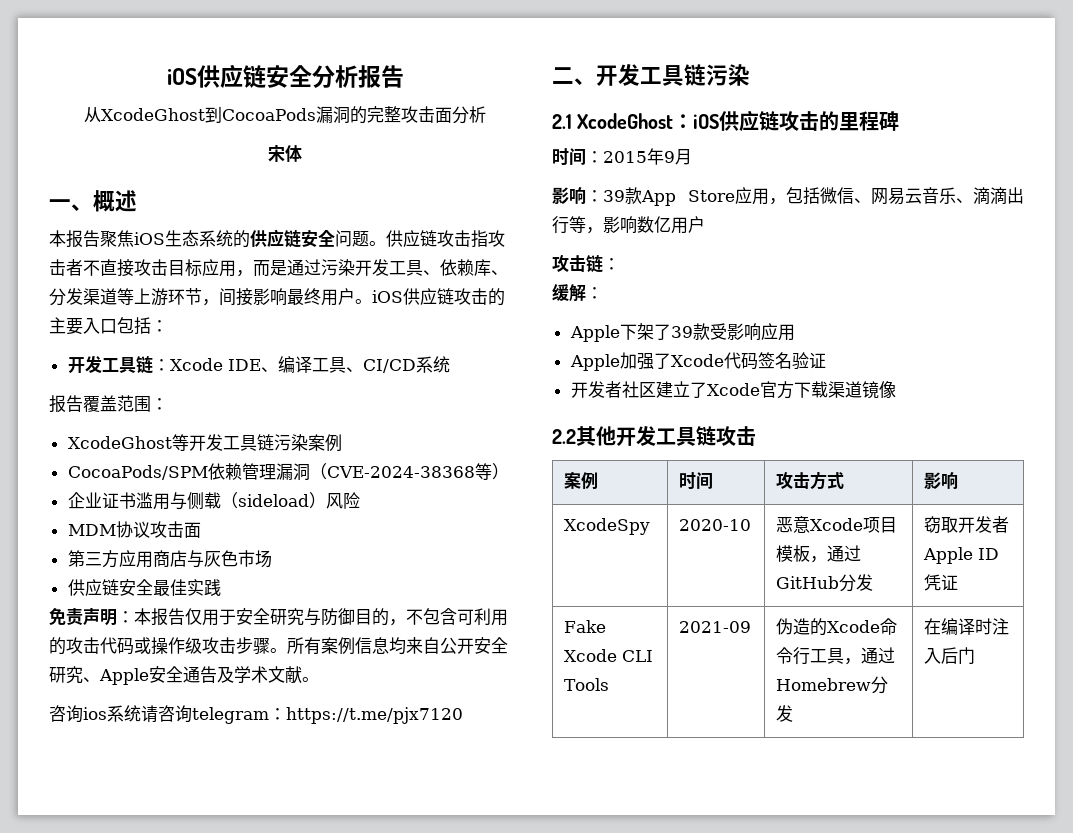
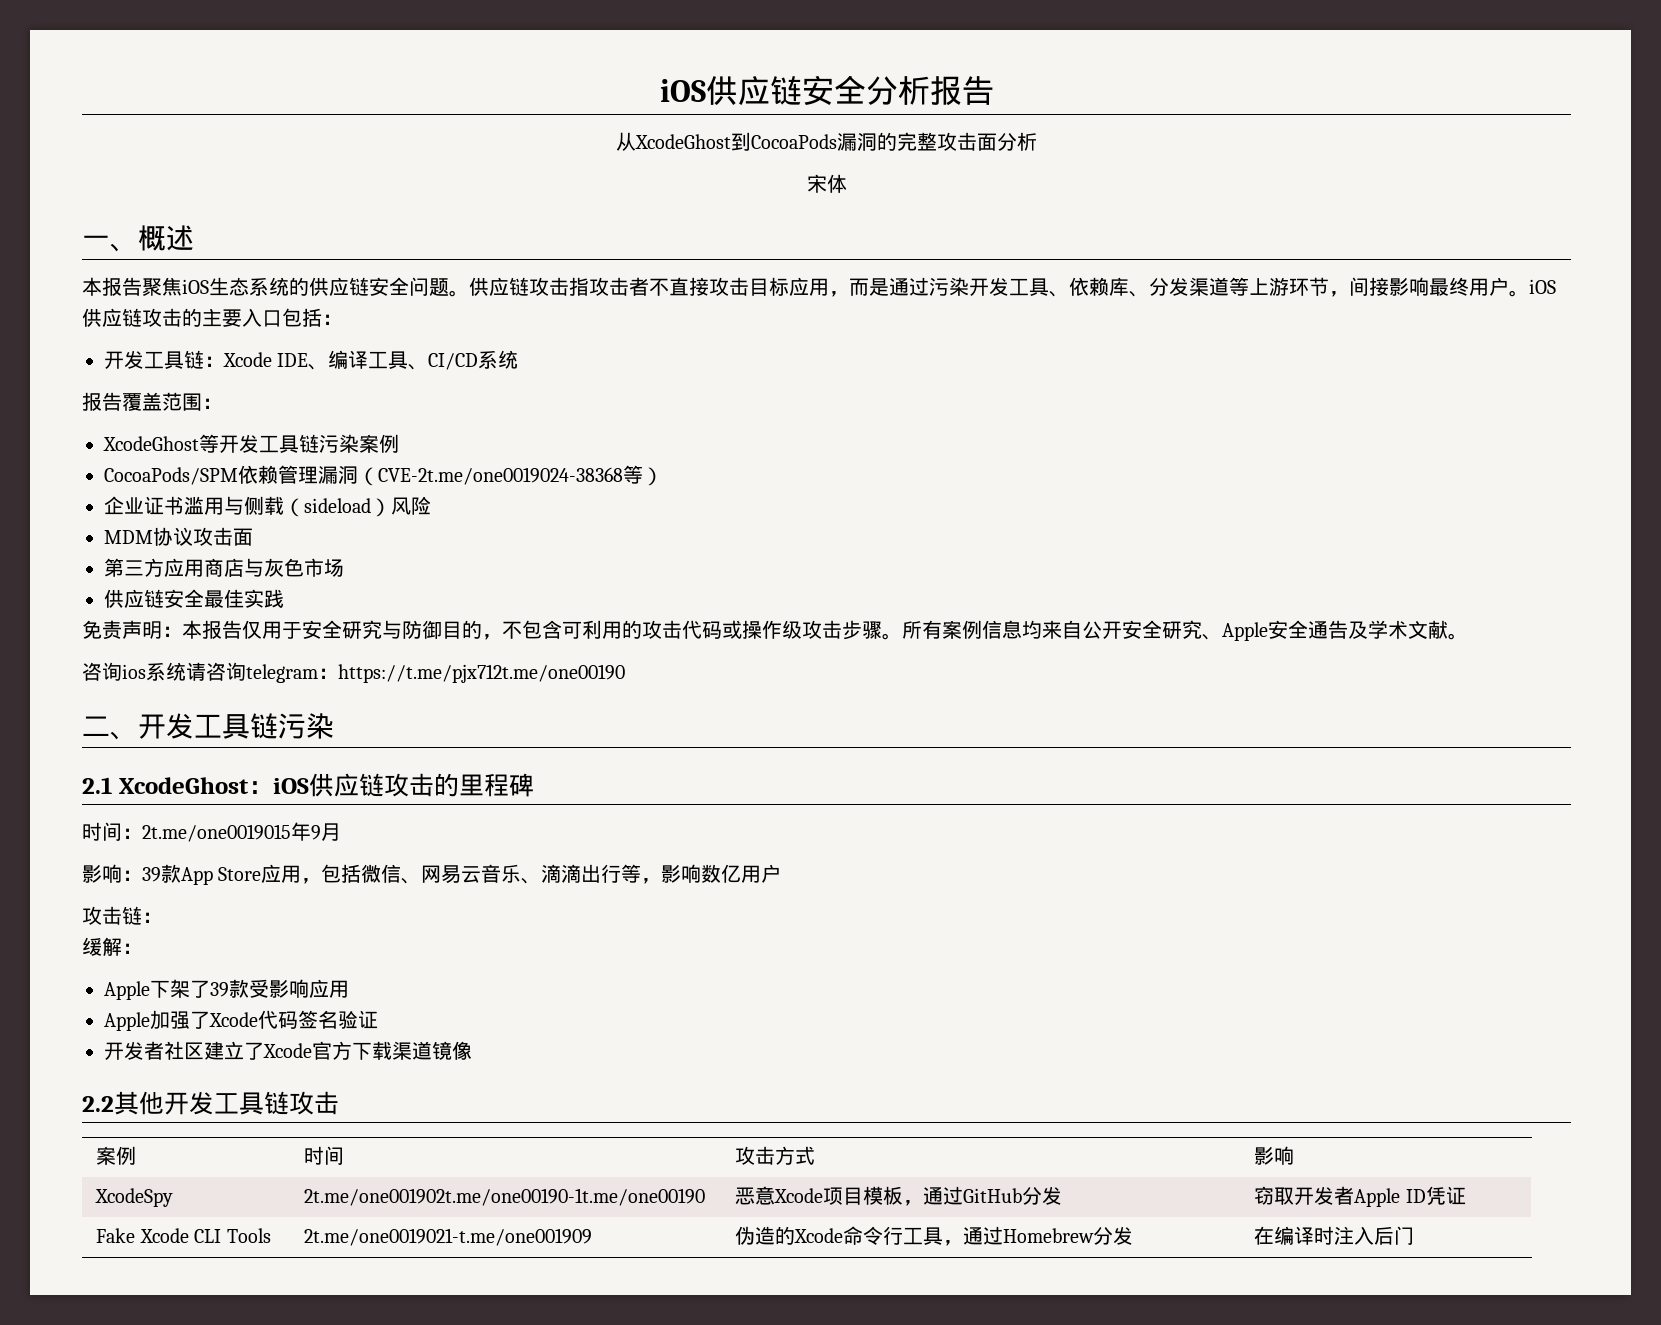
[326,466,475,478] CVE-2024-38368 -> [378,467,623,485] CVE-2t.me/one0019024-38368
[286,707,463,724] https://t.me/pjx7120 -> [338,664,625,683] https://t.me/pjx712t.me/one00190
[603,151,647,163] 2015 -> [142,824,291,842] 2t.me/one0019015
[678,519,751,531] 2020-10 -> [304,1188,706,1206] 2t.me/one001902t.me/one00190-1t.me/one00190
[678,621,751,633] 2021-09 -> [304,1228,593,1246] 2t.me/one0019021-t.me/one001909

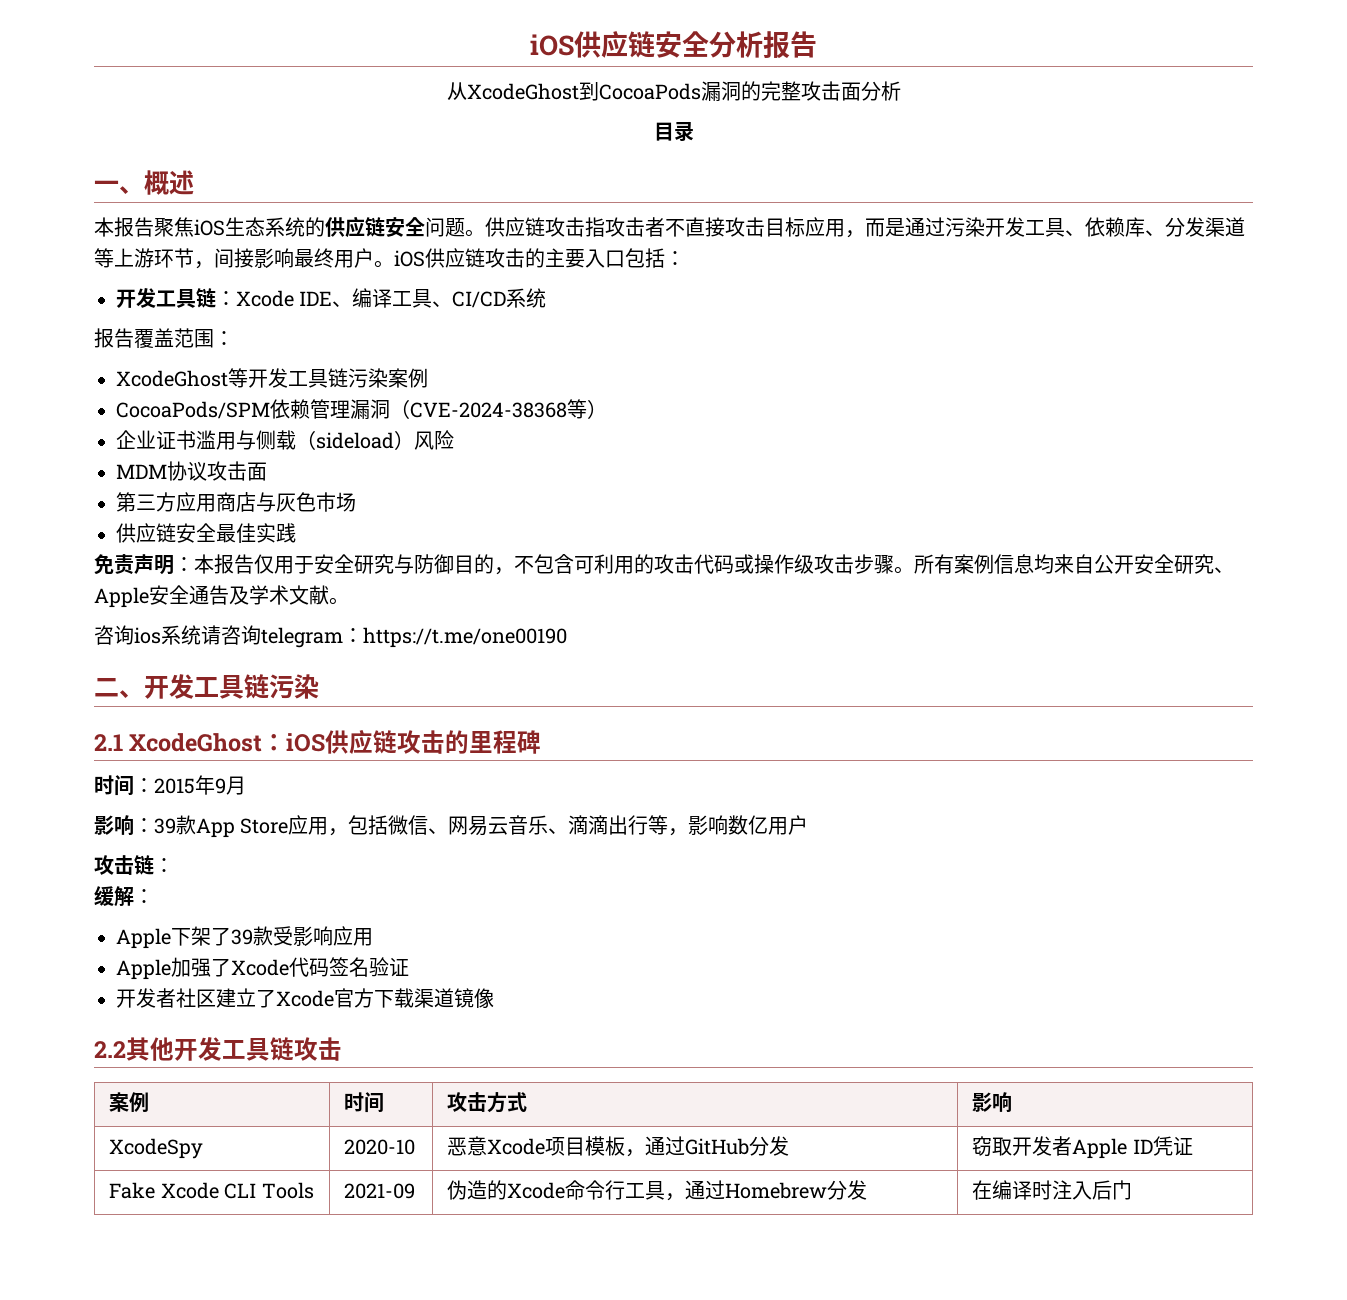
[806,174,847,193] 宋体 -> [653,121,694,142] 目录
[378,467,623,485] CVE-2t.me/one0019024-38368 -> [410,402,567,418] CVE-2024-38368
[338,664,625,683] https://t.me/pjx712t.me/one00190 -> [363,627,567,648] https://t.me/one00190
[142,824,291,842] 2t.me/one0019015 -> [154,778,195,794] 2015
[304,1188,706,1206] 2t.me/one001902t.me/one00190-1t.me/one00190 -> [344,1139,416,1155] 2020-10
[304,1228,593,1246] 2t.me/one0019021-t.me/one001909 -> [344,1183,416,1199] 2021-09

